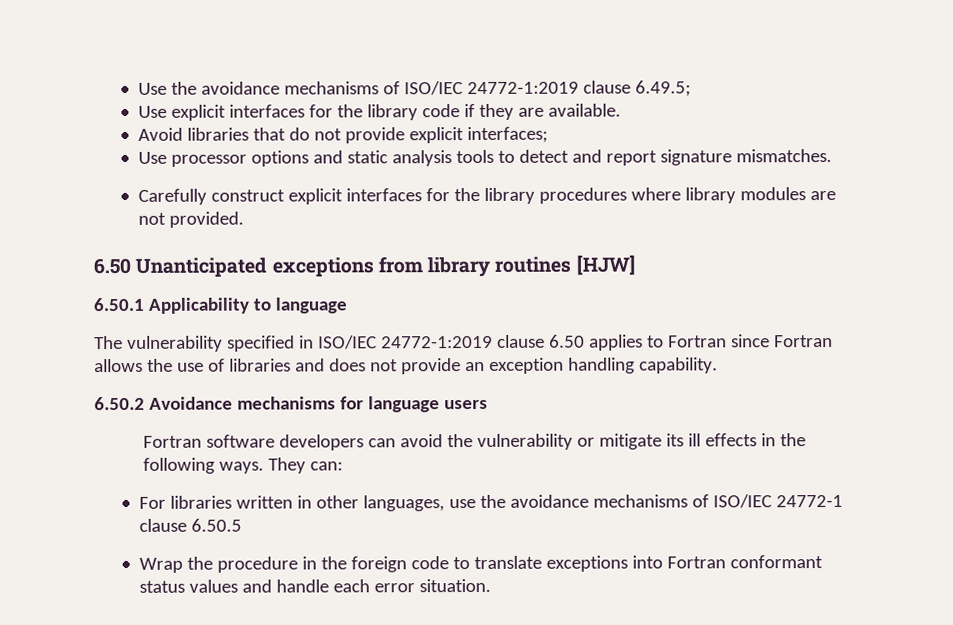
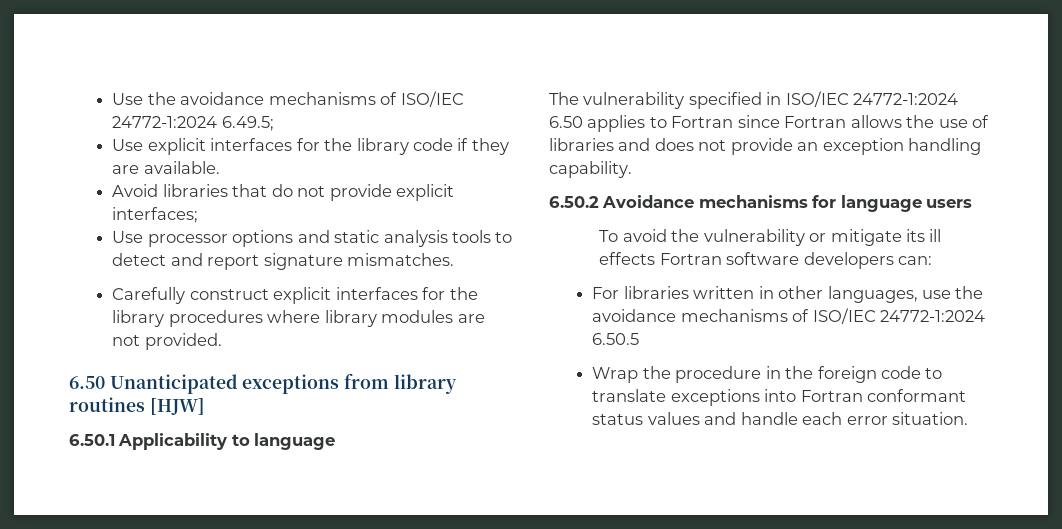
[466,80,631,95] 24772-1:2019 clause -> [112,116,218,128] 24772-1:2024
[380,334,545,349] 24772-1:2019 clause -> [853,93,959,105] 24772-1:2024
[142,434,396,451] Fortran software developers can -> [599,230,619,242] To
[760,433,806,447] [142,457,306,474] in the following ways. They -> [659,252,894,269] Fortran software developers
[775,494,843,508] [138,518,187,532] 24772-1 clause -> [880,310,986,322] 24772-1:2024

